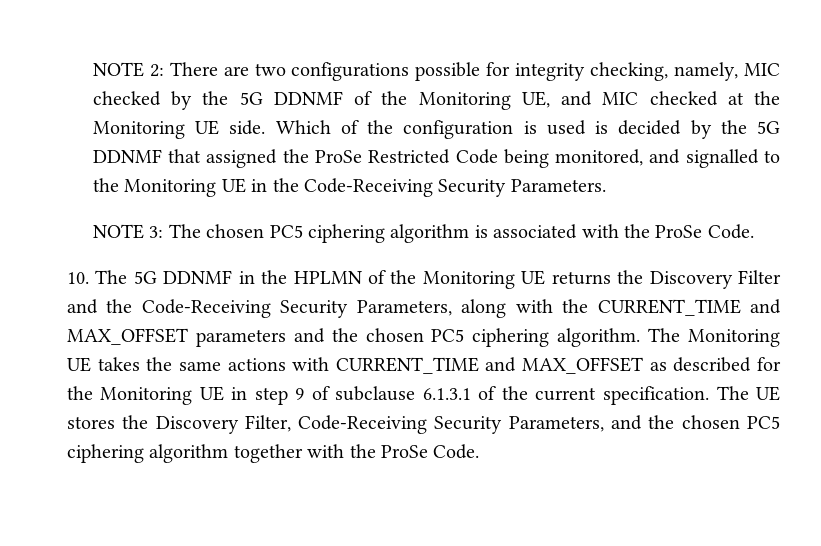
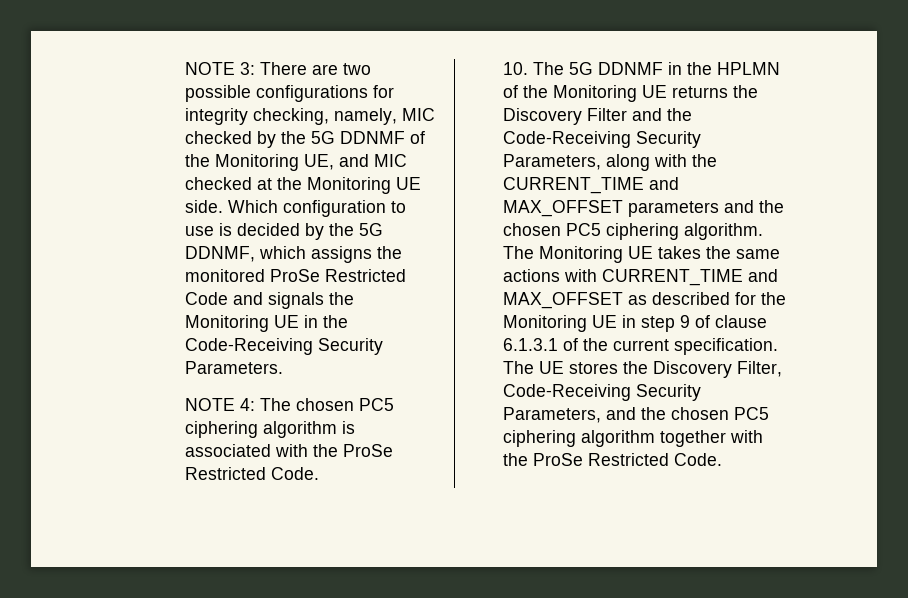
[92,62,164,77] NOTE 2: -> [185,62,256,75] NOTE 3:
[291,62,481,81] configurations possible -> [185,85,369,102] possible configurations
[340,120,586,139] of the configuration is used -> [283,200,407,217] [185,226,215,236] configuration to use
[92,149,780,168] DDNMF that assigned the ProSe Restricted Code being monitored, and signalled to -> [185,246,403,263] [185,269,407,282] [185,292,325,309] DDNMF, which assigns the monitored ProSe Restricted Code and signals
[149,226,164,238] 3: -> [240,398,256,411] 4:
(703, 231) none -> [185,467,267,480] Restricted
[335,386,416,401] subclause -> [714,315,767,328] clause
(428, 451) none -> [587,453,669,466] Restricted

